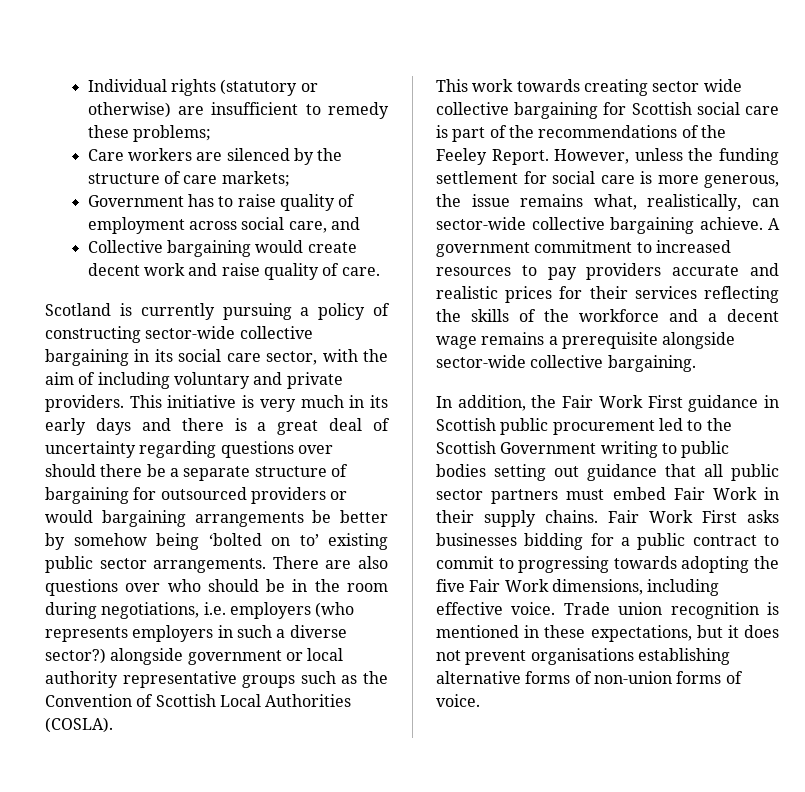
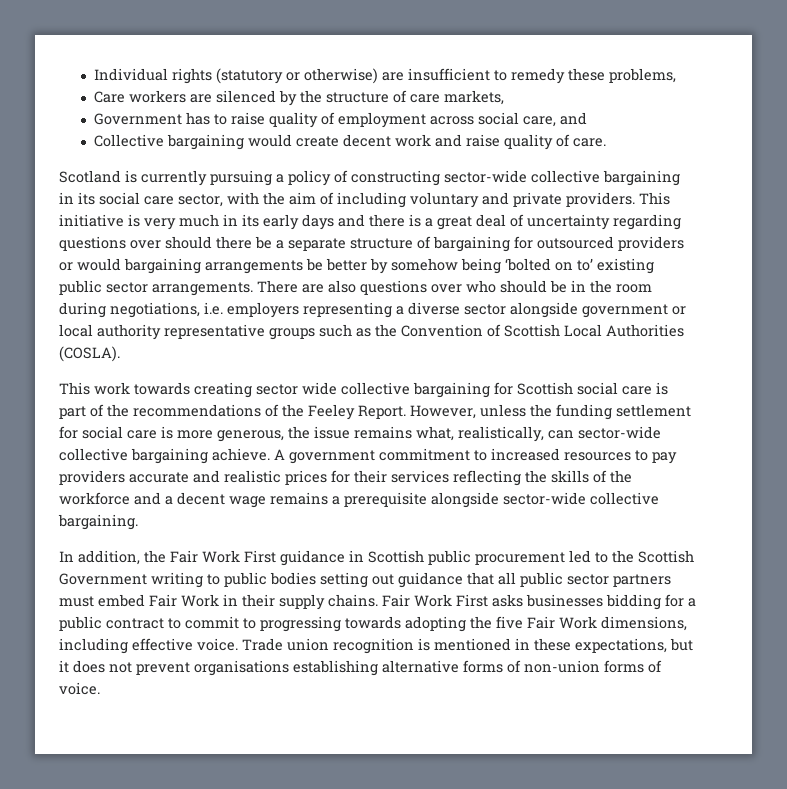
[133,125,212,142] problems; -> [609,68,677,83] problems,
[221,171,290,187] markets; -> [444,90,505,105] markets,
[315,602,355,618] [45,625,272,642] (who represents employers in such -> [303,302,392,318] representing
[45,648,106,664] sector?) -> [464,304,506,315] sector

